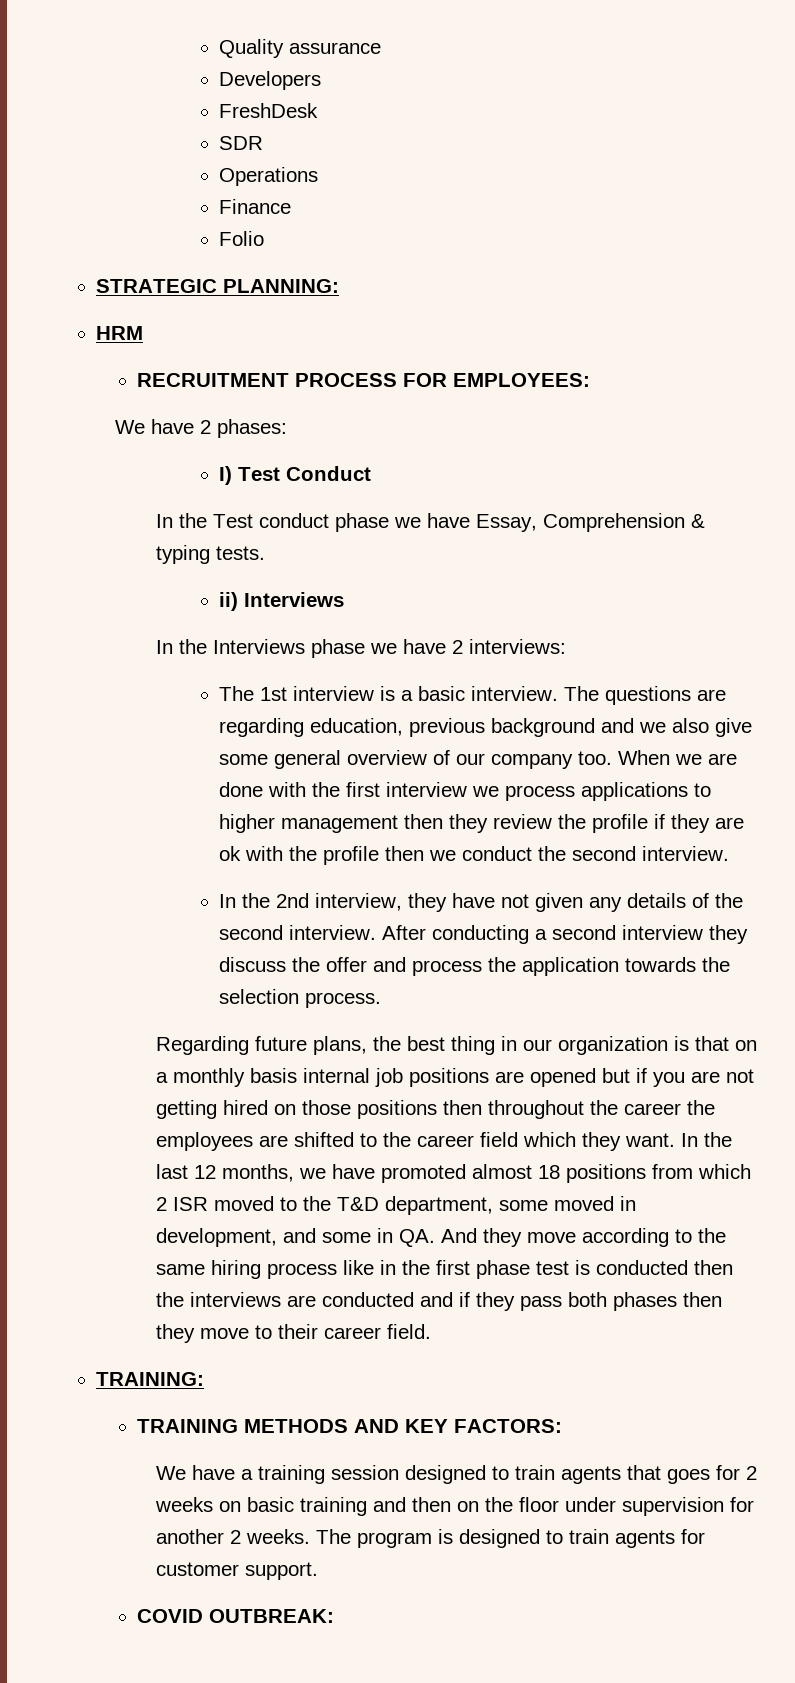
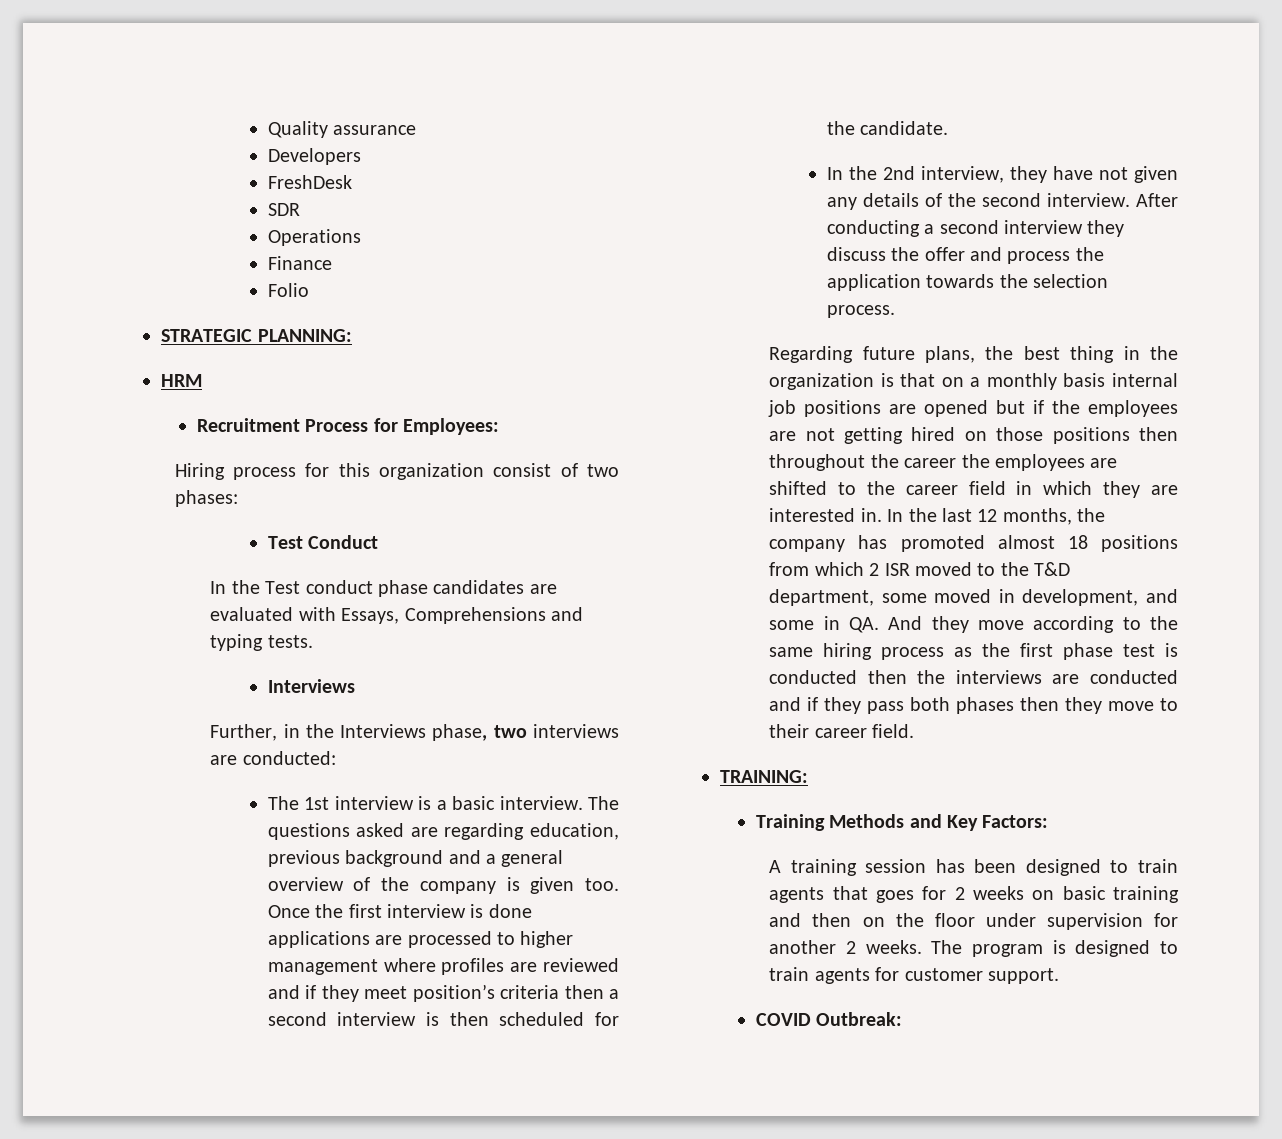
[137,373,591,387] [114,419,211,434] RECRUITMENT PROCESS FOR EMPLOYEES: // We have 2 -> [196,418,500,435] [174,463,620,480] Recruitment Process for Employees: // Hiring process for this organization consist of two
[219,466,233,485] I) -> (238, 498) none
[393,513,705,532] we have Essay, Comprehension & -> [433,580,557,594] [210,607,583,624] candidates are evaluated with Essays, Comprehensions and
[219,592,239,611] ii) -> (313, 641) none
[155,639,566,658] In the Interviews phase we have 2 interviews: -> [210,724,619,741] [210,751,336,765] Further, in the Interviews phase, two interviews are conducted:
(692, 695) none -> [356,823,405,837] asked
[639,718,753,737] [219,750,738,769] [219,782,712,801] [219,814,745,833] [219,846,730,865] we also give some general overview of our company too. When we are done with the first interview we process applications to higher management then they review the profile if they are ok with the profile then we conduct the second interview. -> [485,850,564,867] [267,877,619,894] [267,904,532,918] [267,931,574,948] [267,958,619,975] [267,984,620,1002] [267,1012,619,1026] [826,121,949,135] a general overview of the company is given too. Once the first interview is done applications are processed to higher management where profiles are reviewed and if they meet position’s criteria then a second interview is then scheduled for the candidate.
[522,1039,552,1051] our -> [1150,346,1178,360] the
[652,1072,685,1087] you -> [1052,400,1178,417] the employees
(518, 1139) none -> [1016,481,1033,495] in
[624,1133,675,1147] want. -> [1151,485,1178,495] [769,508,882,522] are interested in.
[298,1164,375,1179] we have -> [1077,508,1106,522] [769,535,888,552] the company has
[342,1260,396,1275] like in -> [954,647,973,657] as
[137,1419,563,1433] [155,1465,399,1484] TRAINING METHODS AND KEY FACTORS: // We have a training session -> [755,814,1049,831] [769,859,1017,876] Training Methods and Key Factors: // A training session has been
[209,1609,335,1623] OUTBREAK: -> [816,1012,903,1026] Outbreak:

